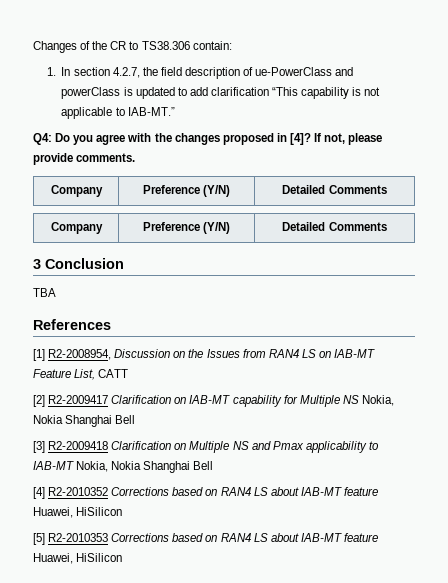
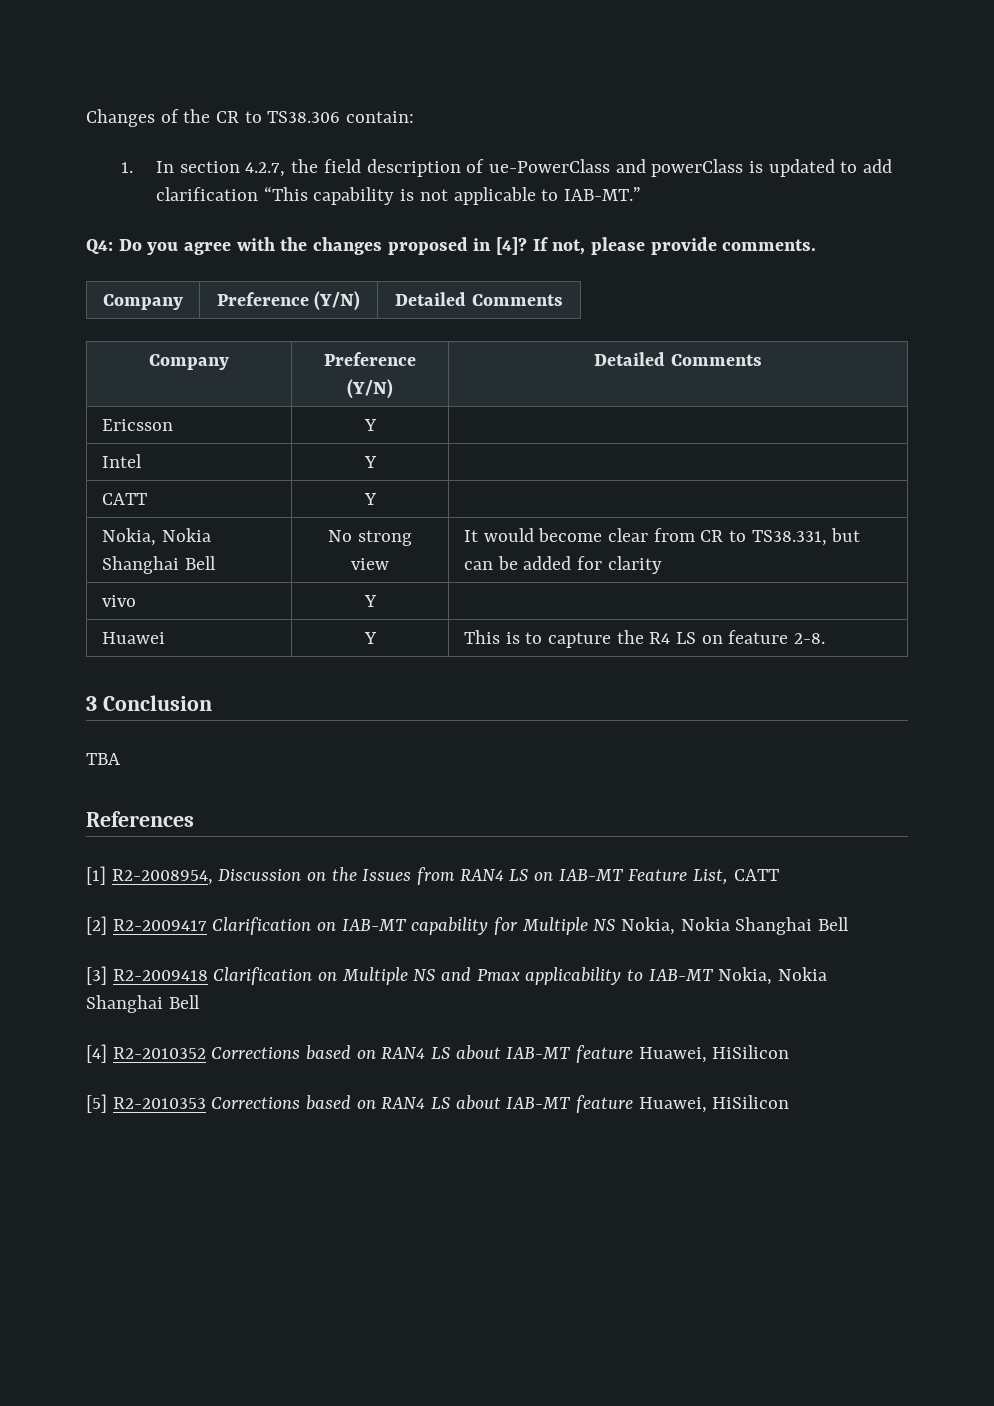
(387, 226) none -> [102,419,174,431] [363,419,377,431] [102,454,143,468] [363,456,377,468] [102,493,148,505] [363,493,377,505] [102,528,211,546] [102,556,216,574] [328,530,412,546] [351,558,389,570] [464,528,861,546] [464,556,662,574] [102,595,137,607] [363,595,377,607] [102,632,166,644] [363,632,377,644] [464,630,826,648] // Ericsson | Y | // Intel | Y | // CATT | Y | // Nokia, Nokia Shanghai Bell | No strong view | It would become clear from CR to TS38.331, but can be added for clarity // vivo | Y | // Huawei | Y | This is to capture the R4 LS on feature 2-8.

